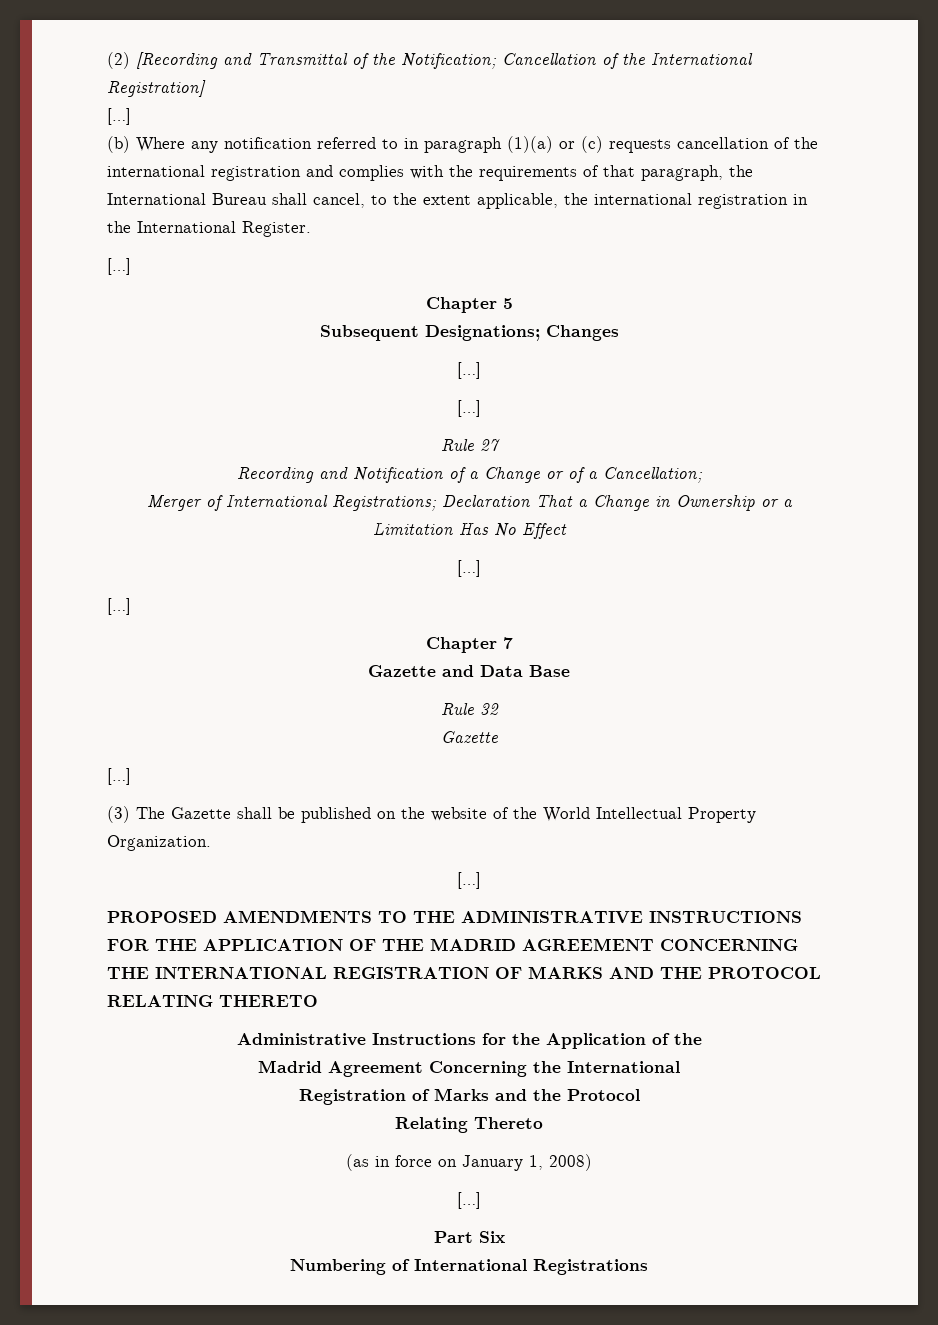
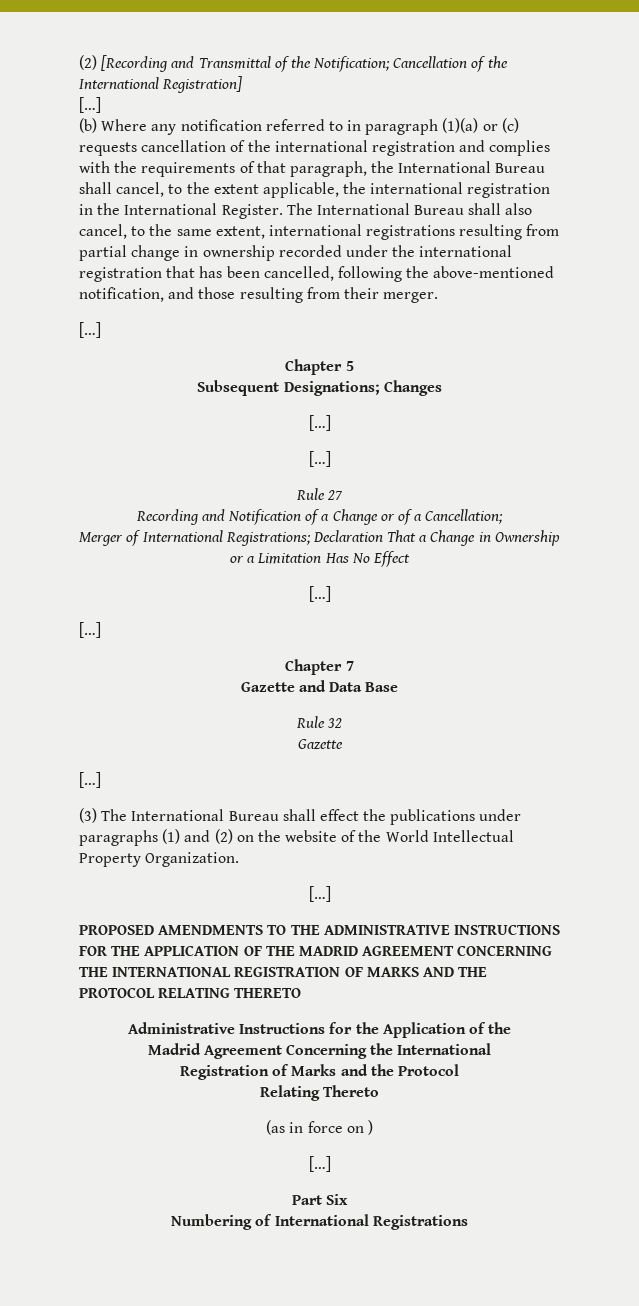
(311, 229) none -> [286,203,533,215] [79,224,560,240] [79,245,513,261] [79,266,555,282] [79,287,439,303] The International Bureau shall also cancel, to the same extent, international registrations resulting from partial change in ownership recorded under the international registration that has been cancelled, following the above-mentioned notification, and those resulting from their merger.
[171,807,371,823] Gazette shall be published -> [131,809,522,825] [79,829,233,846] International Bureau shall effect the publications under paragraphs (1) and (2)
[462,1154,592,1171] January 1, 2008) -> [367,1120,373,1135] )

